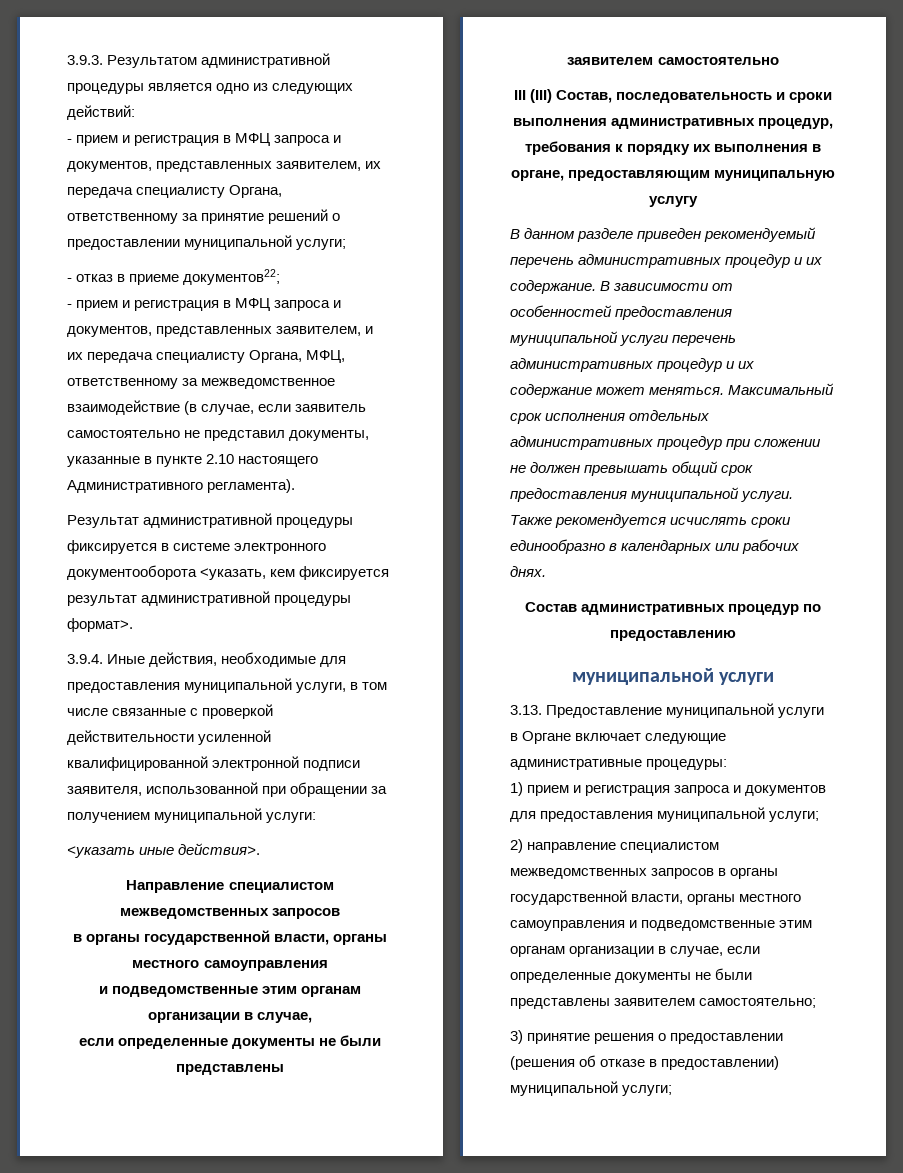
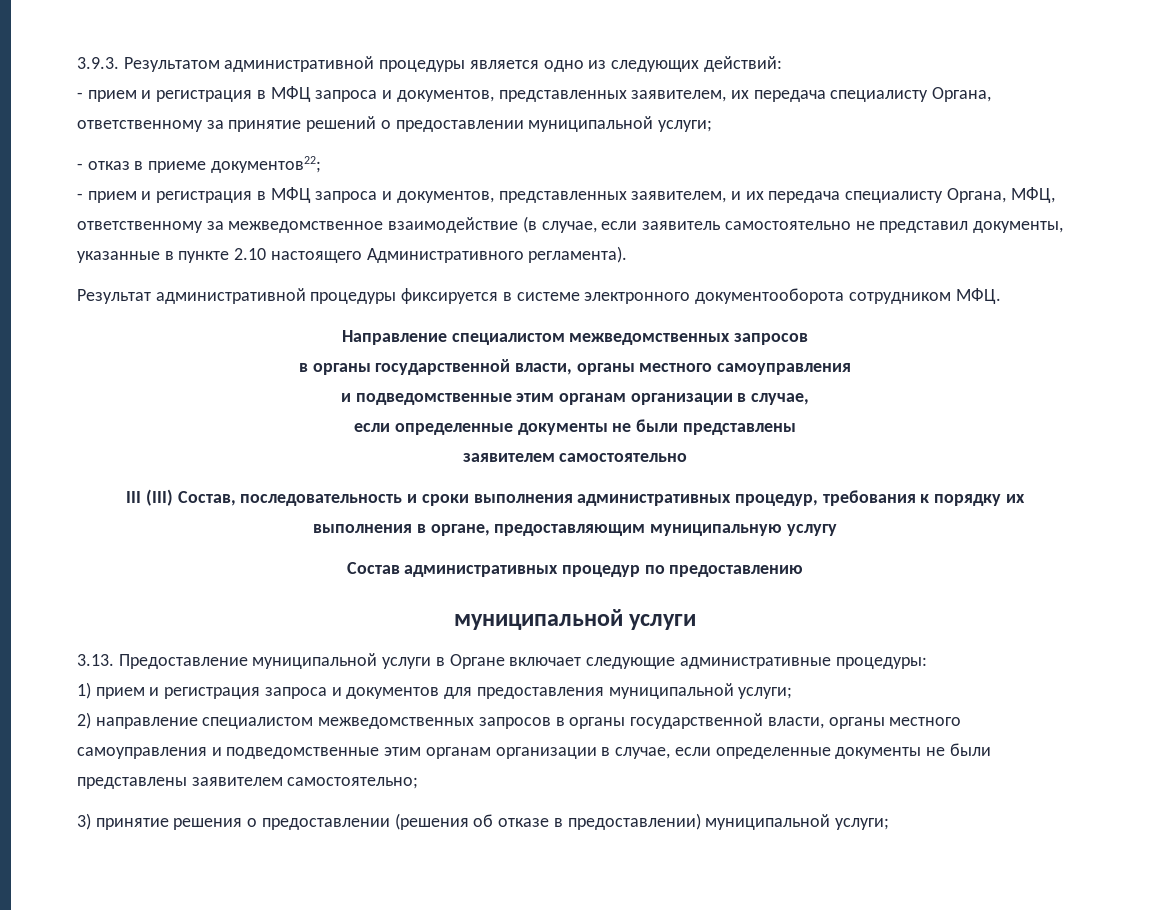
[200,566,390,580] [67,591,352,606] [67,618,133,632] [67,652,347,667] [67,678,388,693] [67,704,274,719] [67,730,272,745] [67,756,361,771] [67,782,388,797] [67,808,317,823] [67,843,261,858] <указать, кем фиксируется результат административной процедуры формат>. // 3.9.4. Иные действия, необходимые для предоставления муниципальной услуги, в том числе связанные с проверкой действительности усиленной квалифицированной электронной подписи заявителя, использованной при обращении за получением муниципальной услуги: // <указать иные действия>. -> [848,288,1001,304] сотрудником МФЦ.
[510,227,817,242] [510,254,823,268] [510,280,734,294] [510,305,733,320] [510,331,737,346] [510,358,755,372] [510,383,835,398] [510,410,710,424] [510,436,822,450] [510,461,754,476] [510,487,794,502] [510,514,792,528] [510,539,800,554] [510,566,546,577] // В данном разделе приведен рекомендуемый перечень административных процедур и их содержание. В зависимости от особенностей предоставления муниципальной услуги перечень административных процедур и их содержание может меняться. Максимальный срок исполнения отдельных административных процедур при сложении не должен превышать общий срок предоставления муниципальной услуги. Также рекомендуется исчислять сроки единообразно в календарных или рабочих днях. -> (837, 530) none

